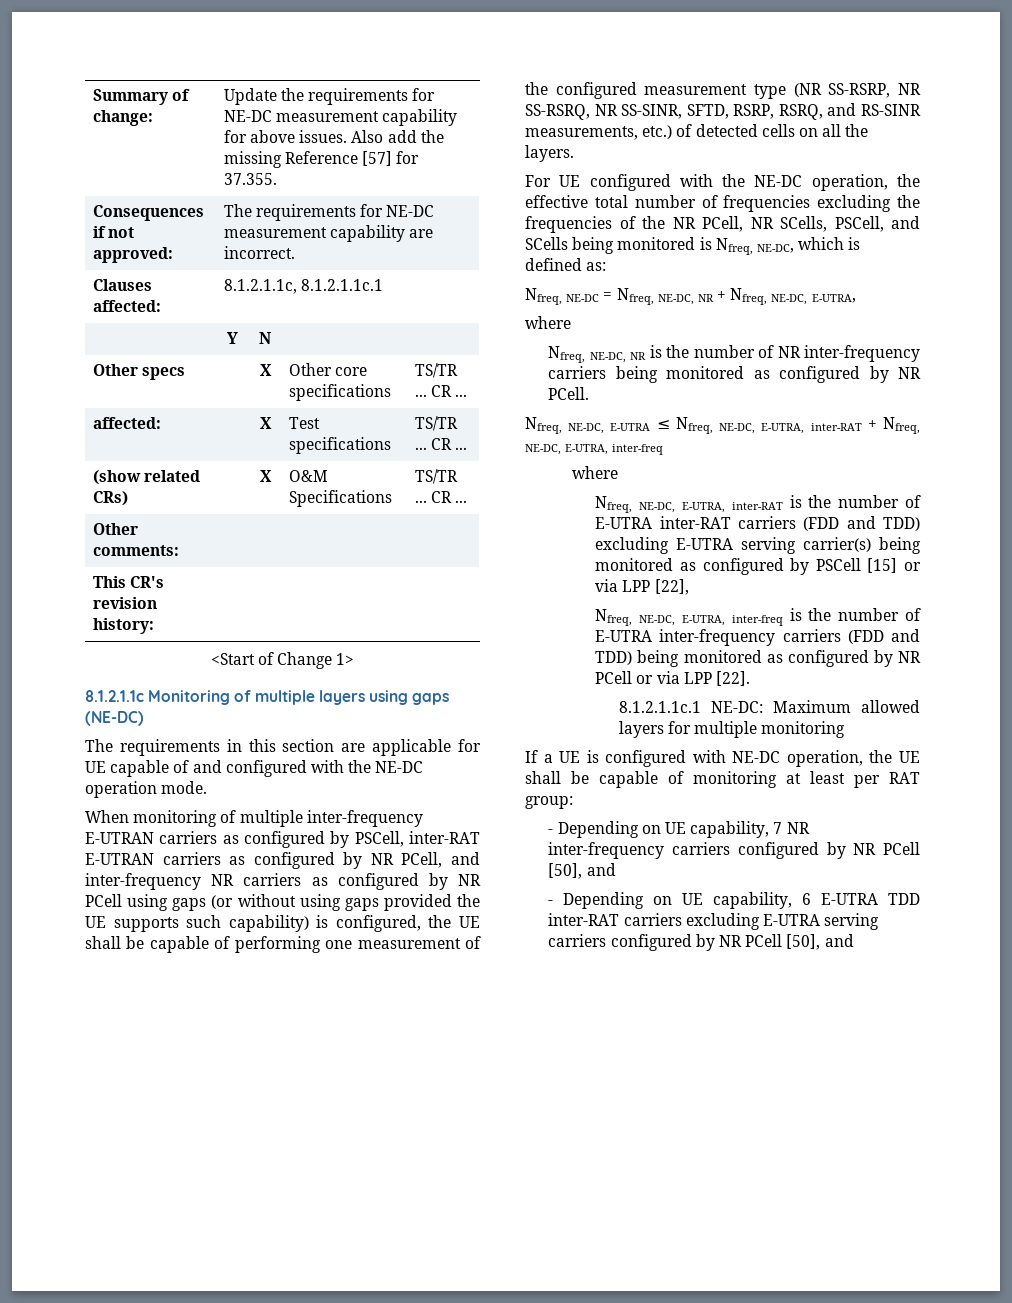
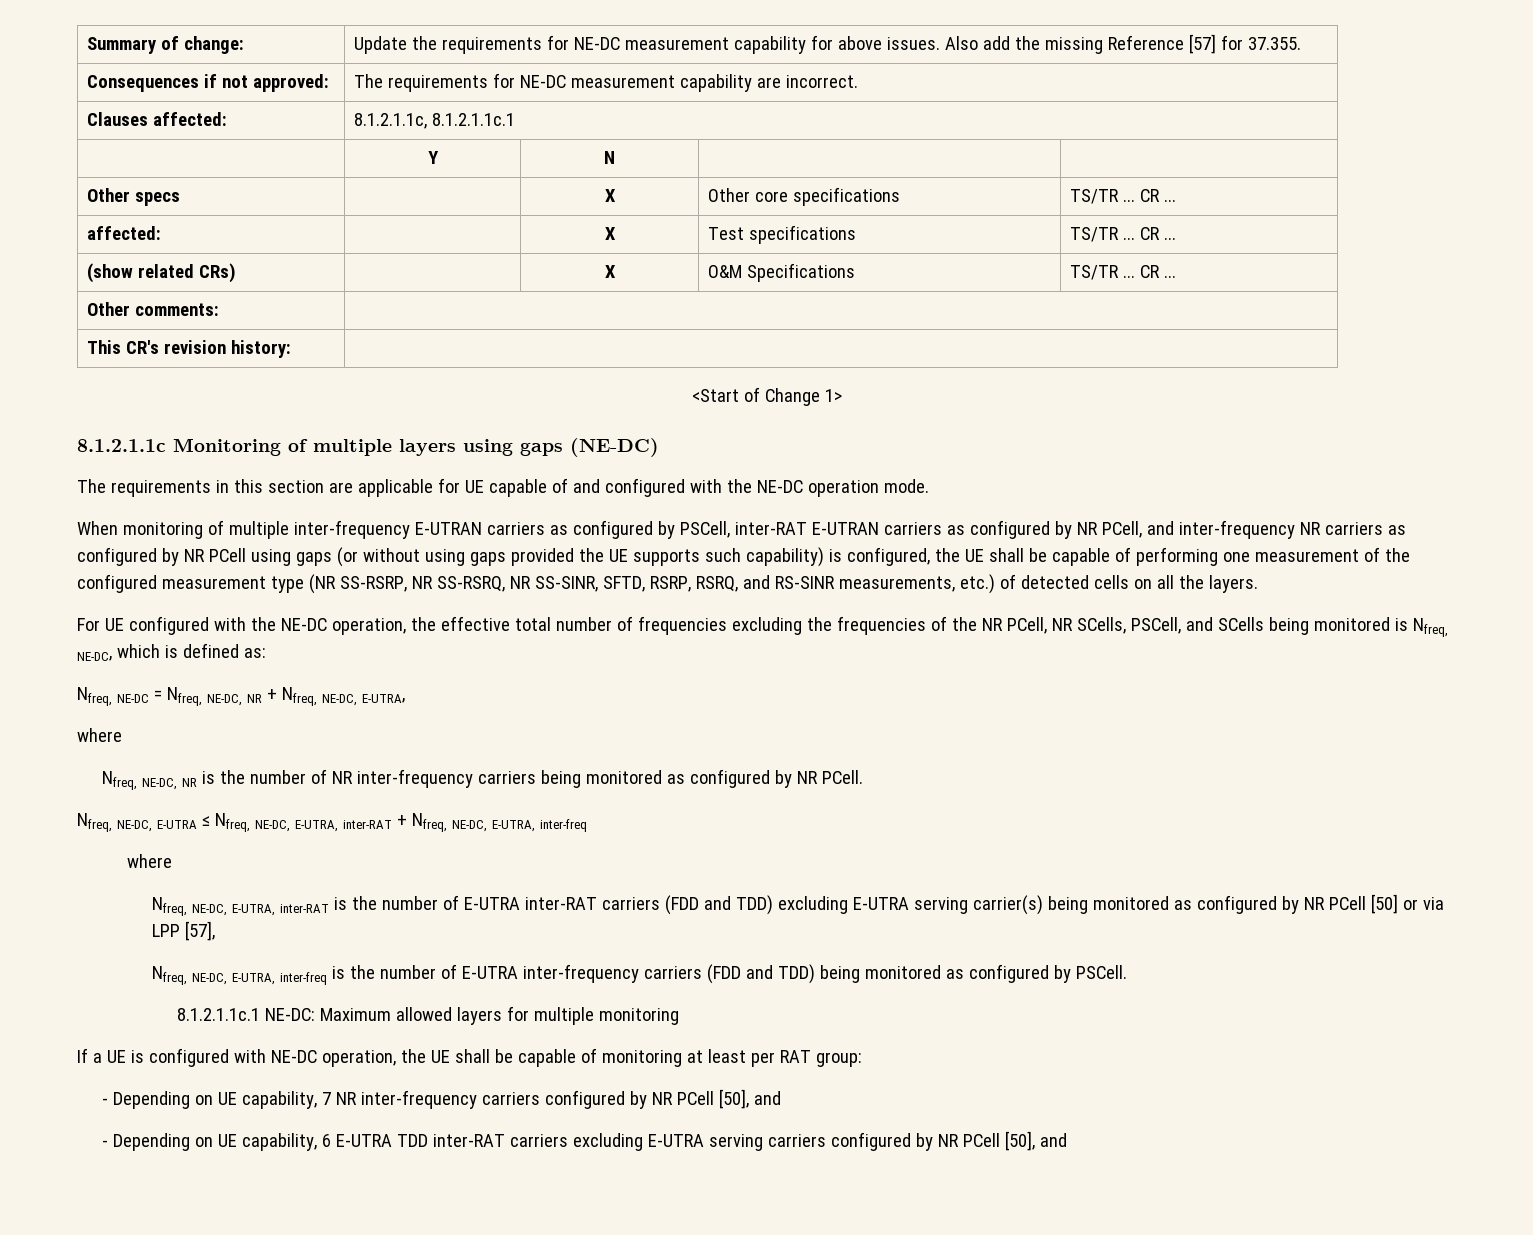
[815,558,921,573] [595,579,689,595] PSCell [15] or via LPP [22], -> [1303,894,1444,914] [151,921,215,941] NR PCell [50] or via LPP [57],
[898,651,921,663] [595,671,751,686] NR PCell or via LPP [22]. -> [1075,965,1127,979] PSCell.

